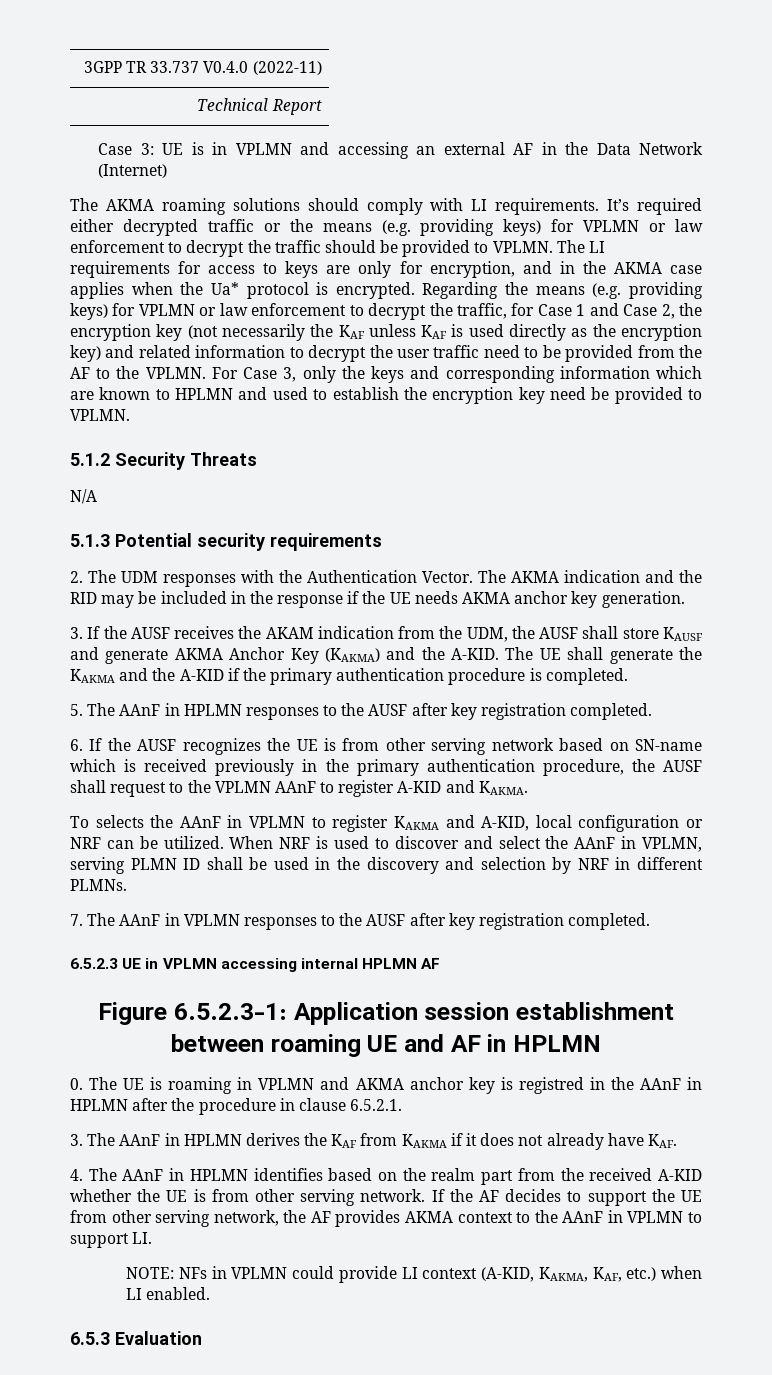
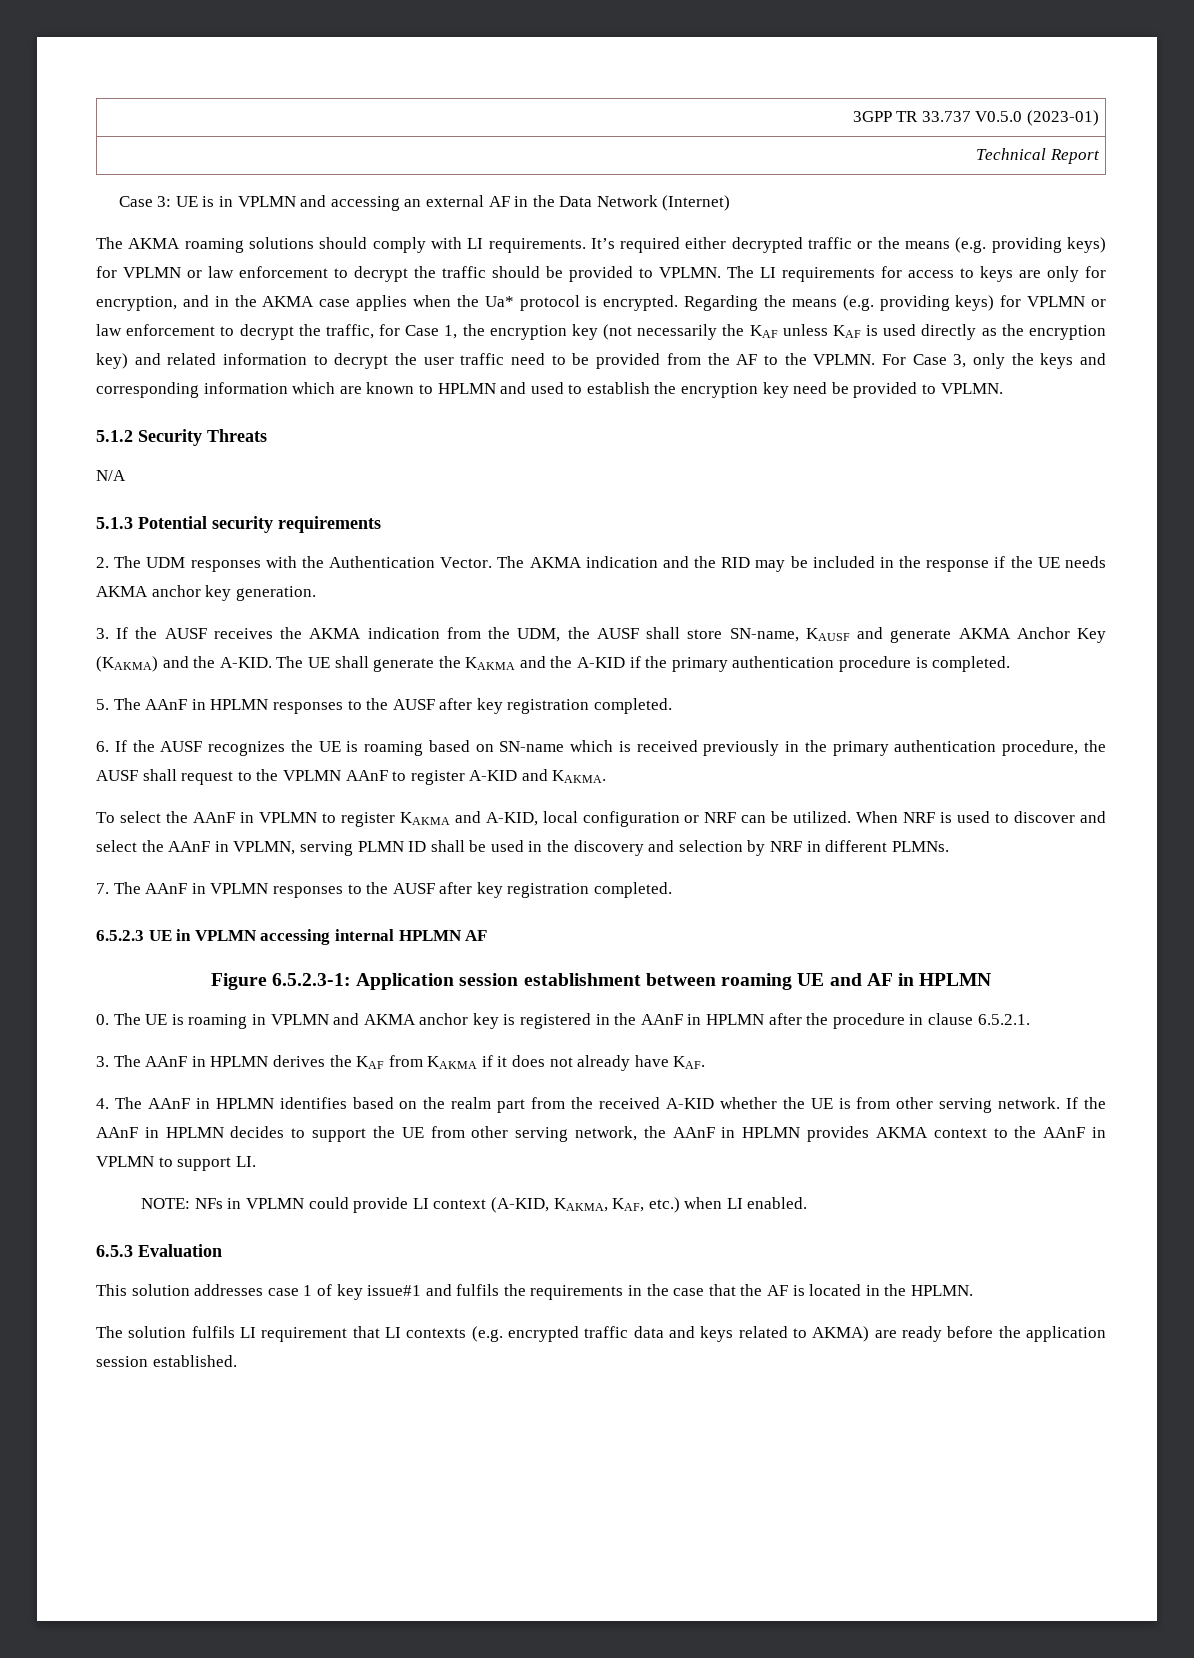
[203,61,322,75] V0.4.0 (2022-11) -> [975,110,1099,126] V0.5.0 (2023-01)
[576,303,675,319] 1 and Case 2, -> [444,325,458,339] 1,
[265,627,314,639] AKAM -> [309,628,362,639] AKMA
(659, 633) none -> [729,628,799,642] SN-name,
[342,738,554,755] from other serving network -> [364,741,424,756] roaming
[95,815,144,828] selects -> [119,811,161,823] select
[518,1077,584,1094] registred -> [520,1013,592,1029] registered
[478,1190,499,1202] AF -> [96,1127,224,1138] AAnF in HPLMN
[310,1211,331,1223] AF -> [672,1127,801,1138] AAnF in HPLMN
(202, 1338) none -> [96,1284,973,1300] [96,1326,1107,1342] [96,1355,237,1367] // This solution addresses case 1 of key issue#1 and fulfils the requirements in the case that the AF is located in the HPLMN. // The solution fulfils LI requirement that LI contexts (e.g. encrypted traffic data and keys related to AKMA) are ready before the application session established.

